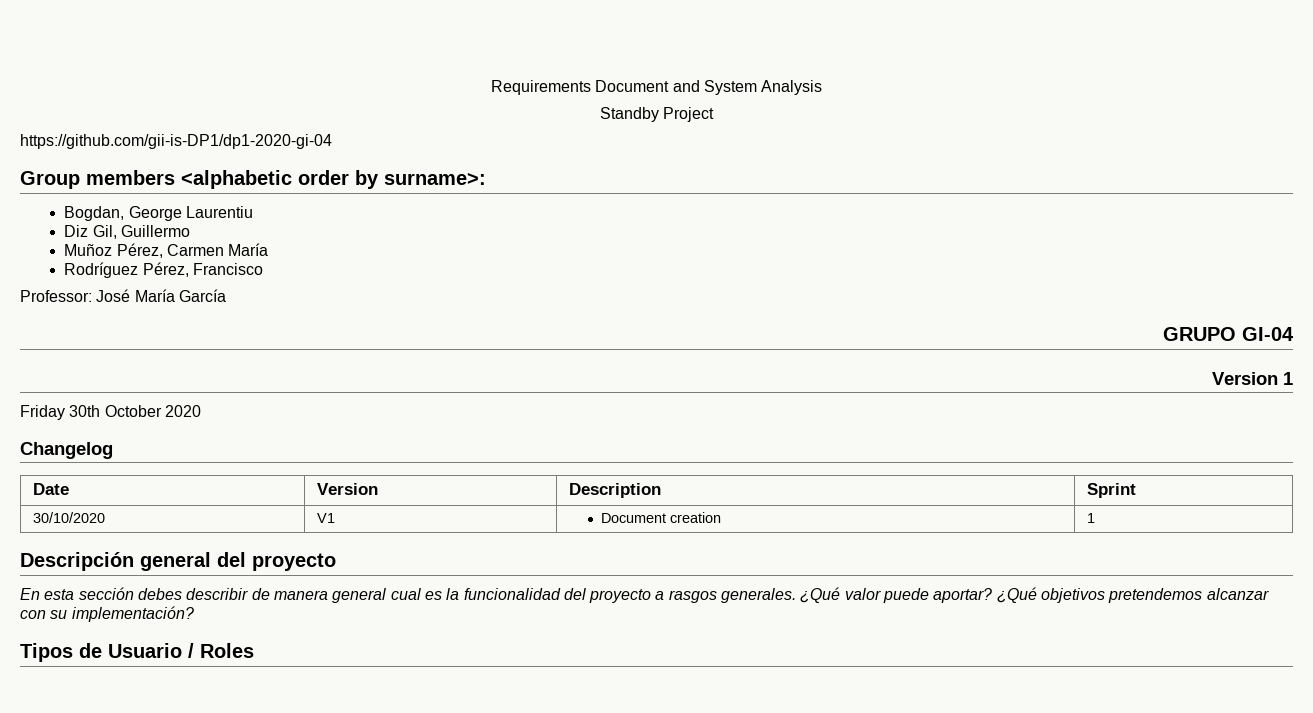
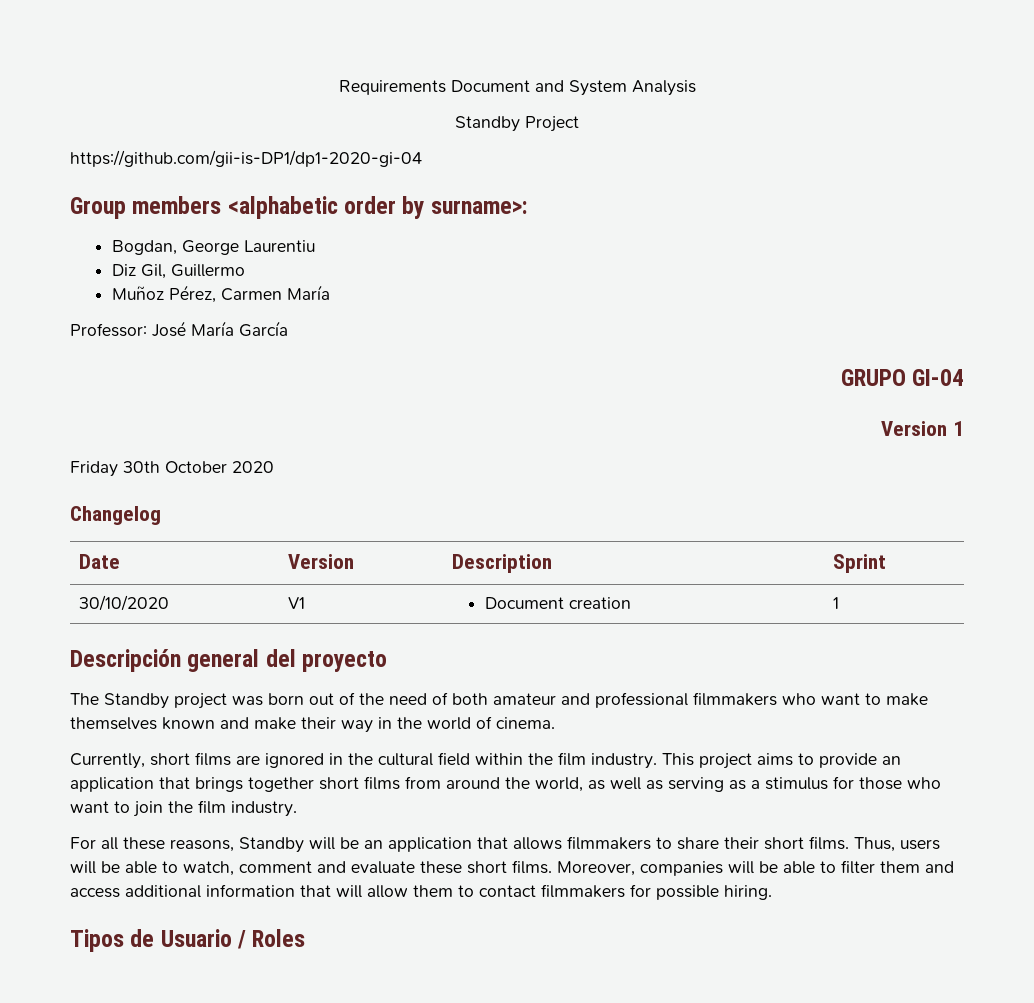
[64,262,264,278] // Rodríguez Pérez, Francisco -> (330, 292) none
[20,587,1269,603] [20,606,194,622] En esta sección debes describir de manera general cual es la funcionalidad del proyecto a rasgos generales. ¿Qué valor puede aportar? ¿Qué objetivos pretendemos alcanzar con su implementación? -> [70,692,928,709] [70,716,555,733] [70,752,901,769] [70,776,941,792] [70,800,297,817] [70,836,940,853] [70,860,954,876] [70,884,772,900] The Standby project was born out of the need of both amateur and professional filmmakers who want to make themselves known and make their way in the world of cinema. // Currently, short films are ignored in the cultural field within the film industry. This project aims to provide an application that brings together short films from around the world, as well as serving as a stimulus for those who want to join the film industry. // For all these reasons, Standby will be an application that allows filmmakers to share their short films. Thus, users will be able to watch, comment and evaluate these short films. Moreover, companies will be able to filter them and access additional information that will allow them to contact filmmakers for possible hiring.

